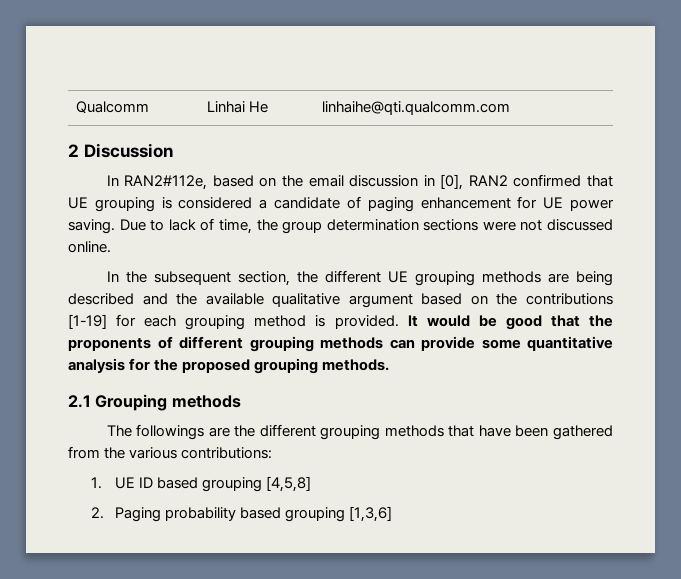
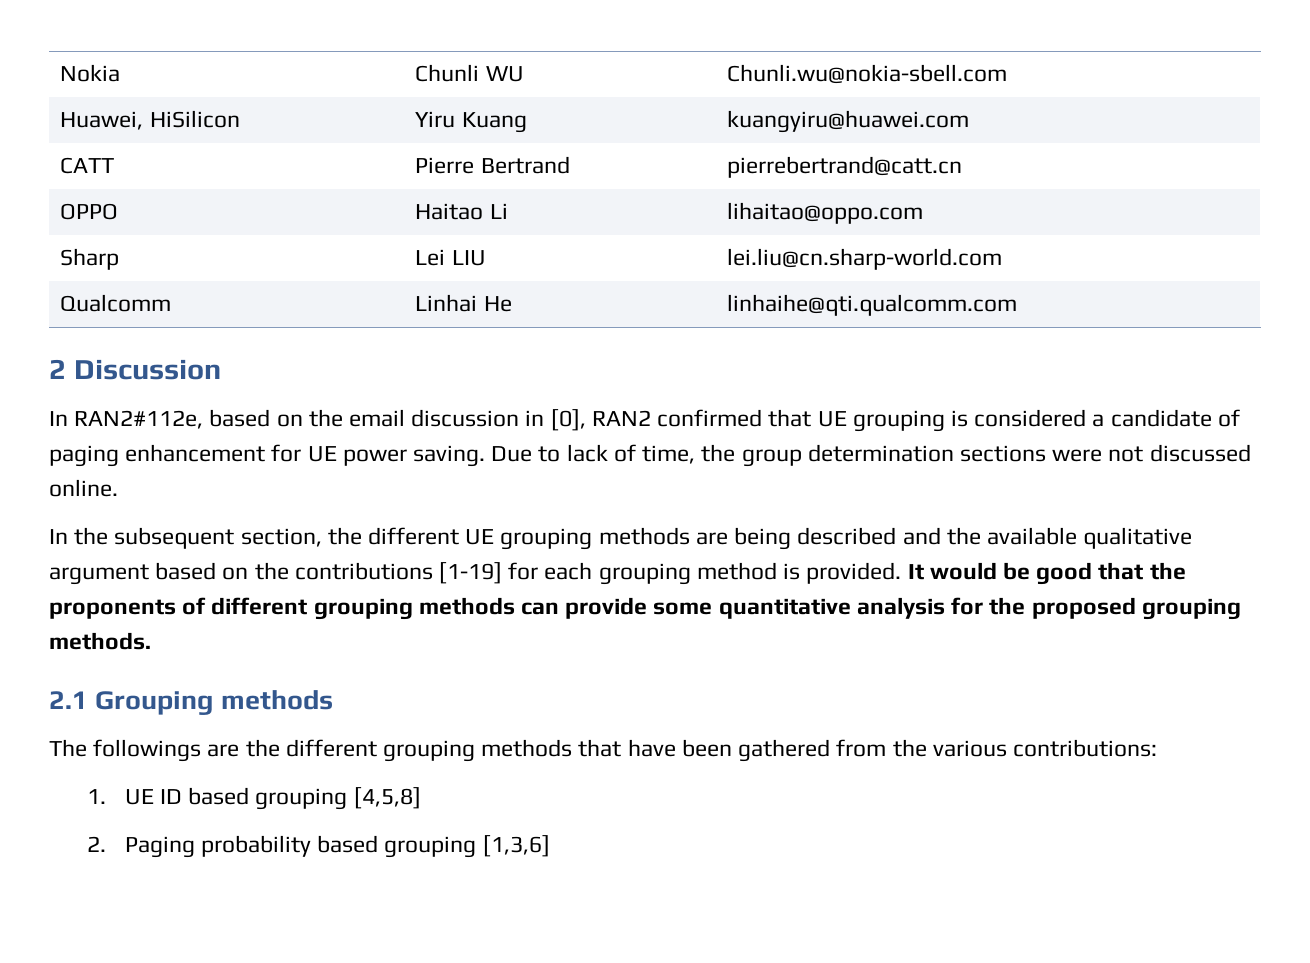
(76, 107) none -> [60,64,121,82] [415,64,524,82] [727,64,1008,84] [60,110,240,130] [415,111,527,133] [727,110,970,133] [60,157,115,174] [415,156,570,174] [727,156,963,178] [60,203,119,220] [415,203,508,220] [727,202,924,224] [60,248,120,270] [415,249,486,266] [727,248,1003,270] Nokia | Chunli WU | Chunli.wu@nokia-sbell.com // Huawei, HiSilicon | Yiru Kuang | kuangyiru@huawei.com // CATT | Pierre Bertrand | pierrebertrand@catt.cn // OPPO | Haitao Li | lihaitao@oppo.com // Sharp | Lei LIU | lei.liu@cn.sharp-world.com //

